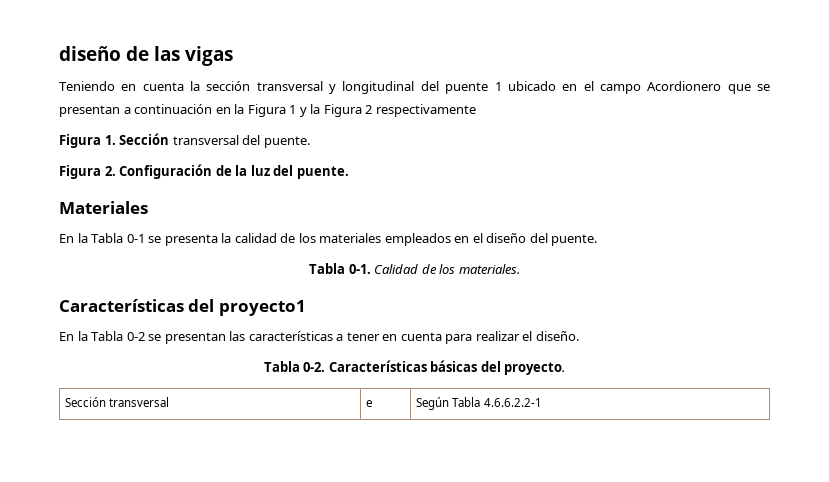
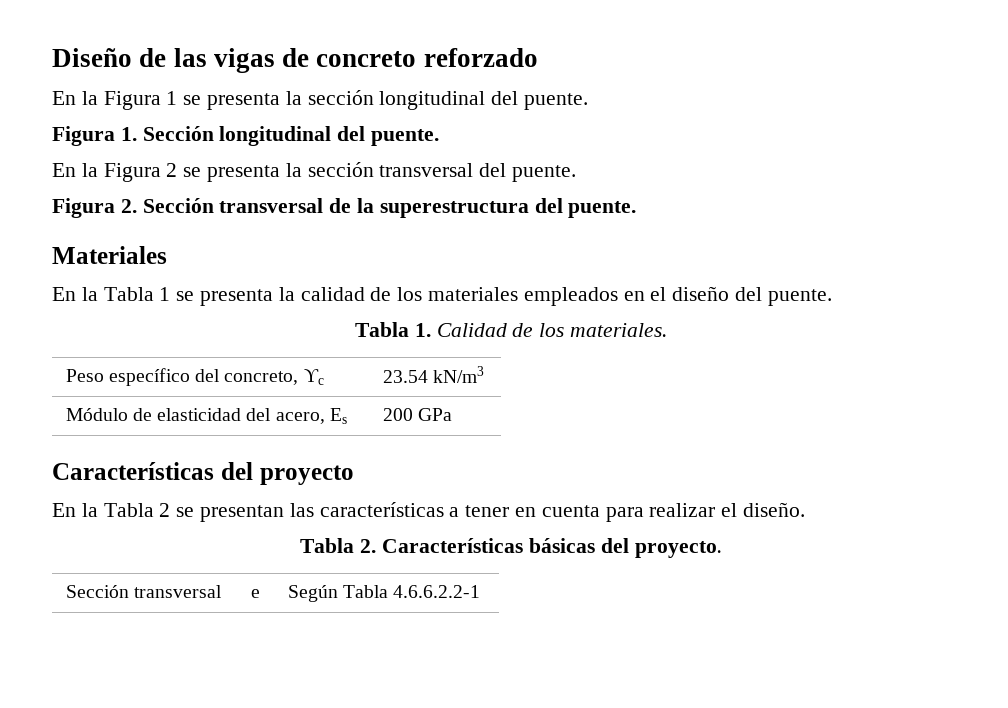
[59,46,121,61] diseño -> [52,48,132,67] Diseño
[59,81,771,94] [59,104,476,117] [59,133,170,148] // Teniendo en cuenta la sección transversal y longitudinal del puente 1 ubicado en el campo Acordionero que se presentan a continuación en la Figura 1 y la Figura 2 respectivamente // Figura 1. Sección -> [282,48,538,67] [52,90,589,110] [52,126,440,146] [52,162,374,182] de concreto reforzado // En la Figura 1 se presenta la sección longitudinal del puente. // Figura 1. Sección longitudinal del puente. // En la Figura 2 se presenta la sección
[119,164,213,179] Configuración -> [142,198,324,213] Sección transversal
[250,165,270,176] luz -> [379,201,529,218] superestructura
[126,234,145,243] 0-1 -> [159,287,171,301] 1
[348,264,371,274] 0-1. -> [414,323,431,337] 1.
(520, 269) none -> [65,368,324,386] [382,366,484,383] [65,408,347,424] [382,408,452,421] // Peso específico del concreto, ϒc | 23.54 kN/m3 // Módulo de elasticidad del acero, Es | 200 GPa
[218,300,306,316] [59,331,145,341] proyecto1 // En la Tabla 0-2 -> [259,465,354,485] [52,503,171,517] proyecto // En la Tabla 2
[303,362,326,372] 0-2. -> [360,539,377,553] 2.

